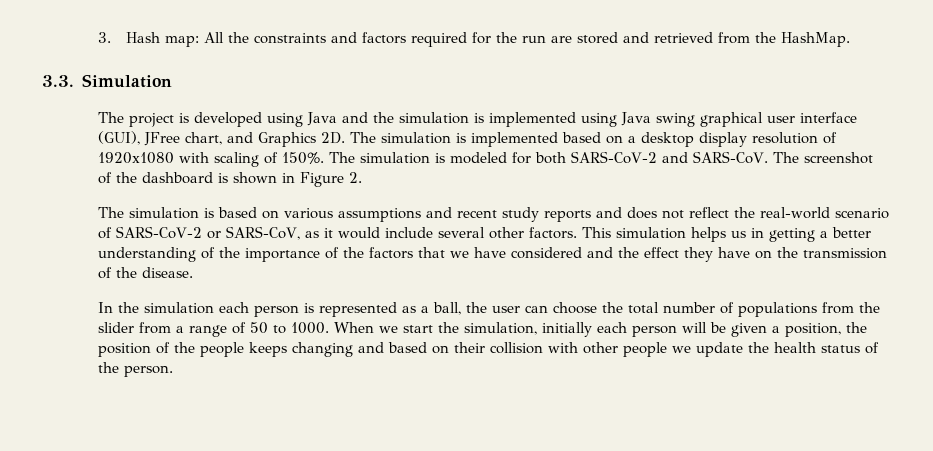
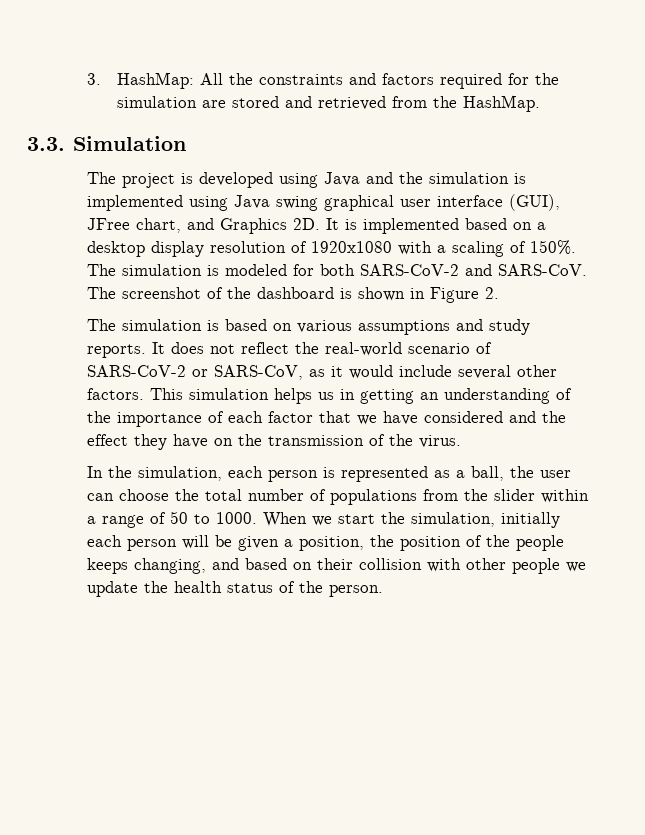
[126,32,200,47] Hash map: -> [117,72,195,89] HashMap:
[522,35,547,43] run -> [117,96,198,108] simulation
[350,132,452,144] The simulation -> [326,218,340,230] It
(210, 157) none -> [437,245,447,253] a
[457,207,623,222] recent study reports and -> [489,319,531,335] [87,342,166,358] study reports. It
[820,227,872,238] a better -> [420,392,440,400] an
[343,247,414,259] the factors -> [228,411,314,423] each factor
[142,267,194,278] disease. -> [419,435,462,448] virus.
[144,302,215,314] simulation -> [138,466,223,481] simulation,
[139,322,172,334] from -> [541,489,590,503] within
[292,342,354,357] changing -> [134,558,207,574] changing,

